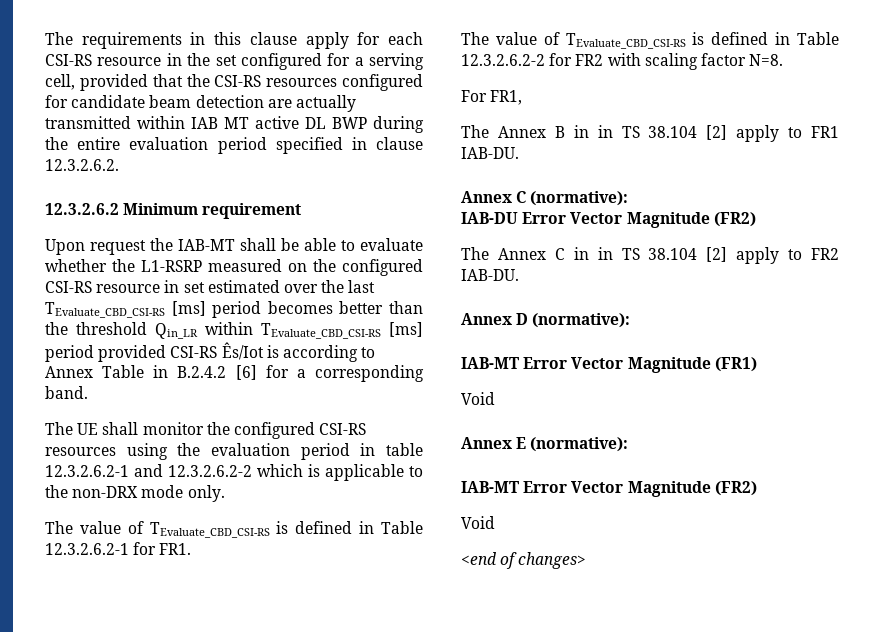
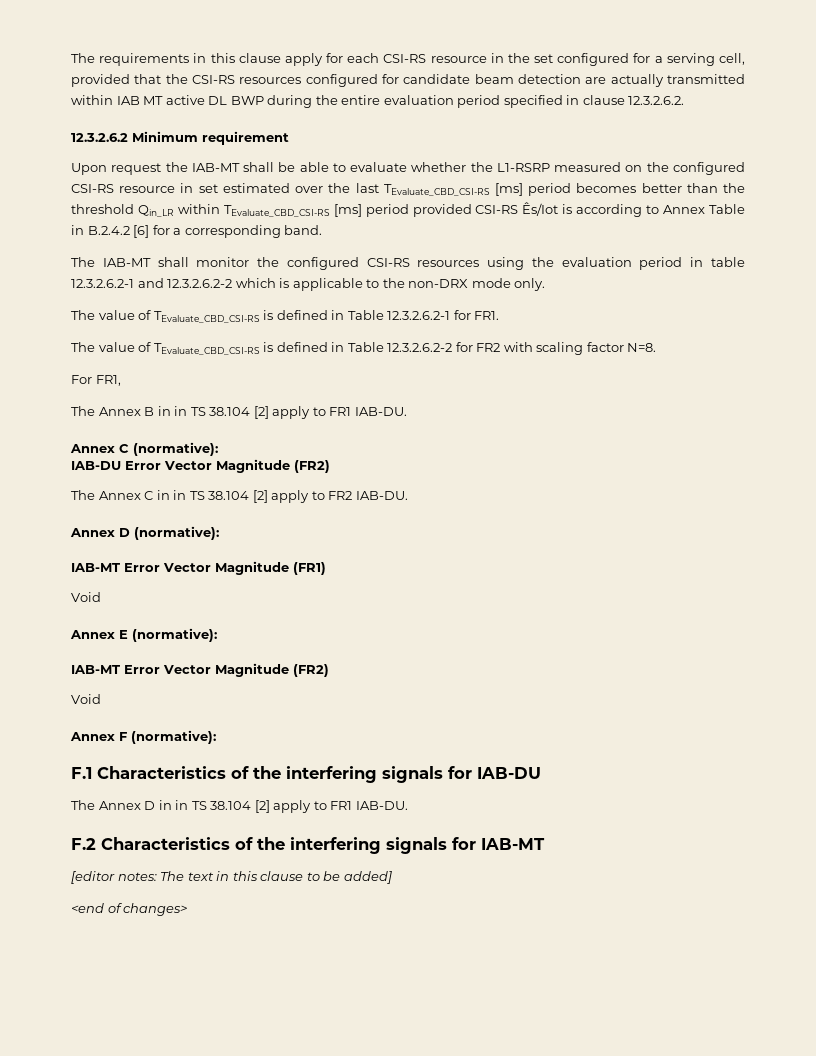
[77,423,99,435] UE -> [102,258,151,267] IAB-MT
(495, 522) none -> [70,730,216,744] [71,766,541,783] [71,800,408,813] [71,837,545,854] [71,871,392,884] // Annex F (normative): // F.1 Characteristics of the interfering signals for IAB-DU // The Annex D in in TS 38.104 [2] apply to FR1 IAB-DU. // F.2 Characteristics of the interfering signals for IAB-MT // [editor notes: The text in this clause to be added]

